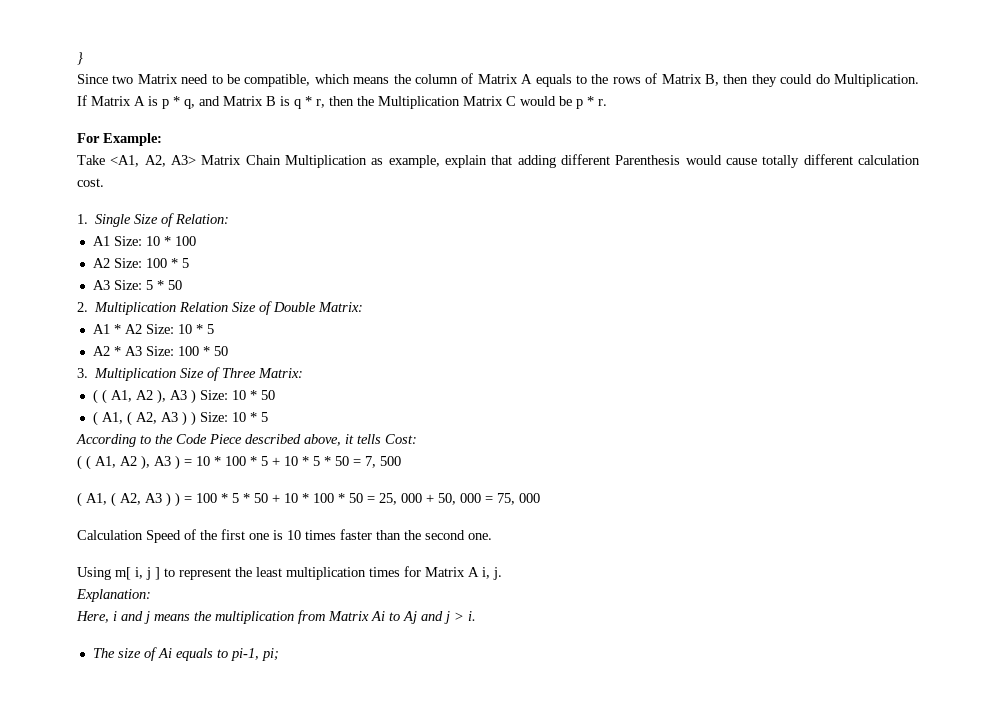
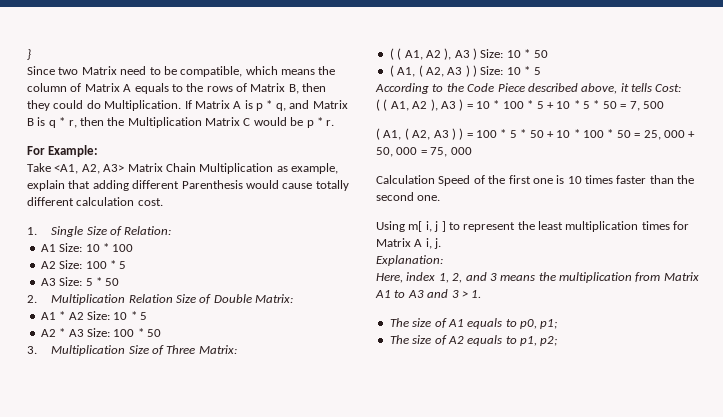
[113,611,150,624] i and j -> [406,272,497,283] index 1, 2, and 3
[371,611,476,624] [92,647,279,661] Ai to Aj and j > i. // The size of Ai equals to pi-1, pi; -> [375,289,482,298] [389,318,558,329] [389,335,558,346] A1 to A3 and 3 > 1. // The size of A1 equals to p0, p1; // The size of A2 equals to p1, p2;

